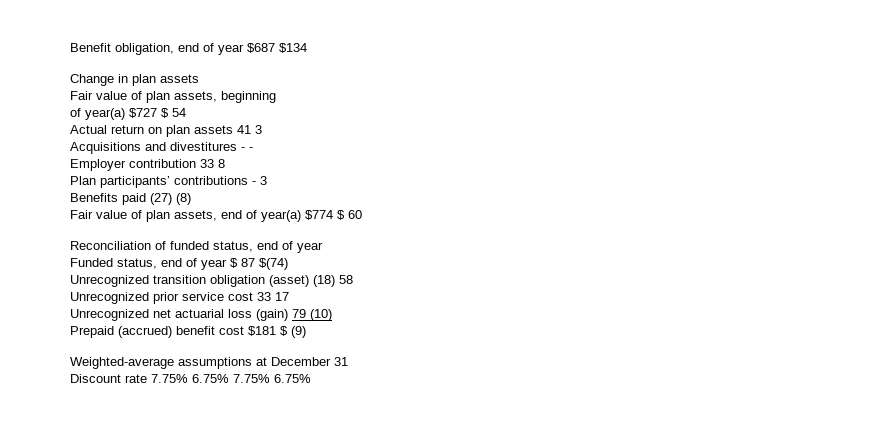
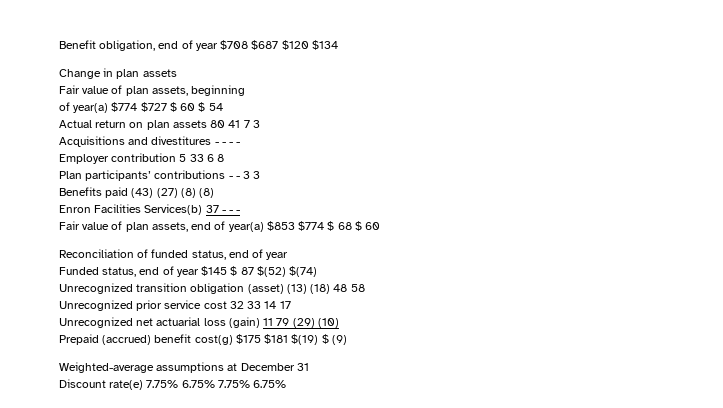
[247,43,275,53] $687 -> [220,40,309,50] $708 $687 $120
(125, 114) none -> [111,102,138,112] $774
(169, 113) none -> [180,102,206,112] 60 $
[237,125,251,134] 41 -> [210,120,250,128] 80 41 7
(253, 149) none -> [229,142,241,145] - -
[200,159,214,168] 33 -> [179,154,214,162] 5 33 6
(256, 183) none -> [235,171,251,179] - 3
(146, 199) none -> [131,188,154,198] (43)
(191, 199) none -> [199,188,215,198] [59,204,241,215] (8) // Enron Facilities Services(b) 37 - - -
(301, 216) none -> [266,221,295,231] $853
(345, 215) none -> [337,221,362,231] 68 $
(227, 264) none -> [201,266,228,276] $145
(255, 262) none -> [256,266,286,277] $(52)
[313,275,335,287] (18) -> [286,284,348,294] (13) (18) 48
[257,292,271,301] 33 -> [229,301,277,309] 32 33 14
[292,309,306,318] 79 -> [263,318,315,328] 11 79 (29)
[219,326,276,336] cost $181 -> [194,334,319,345] cost(g) $175 $181 $(19)
[125,374,147,383] rate -> [109,380,144,390] rate(e)

